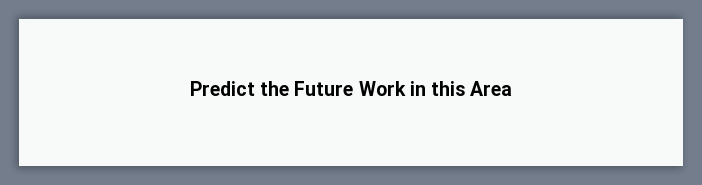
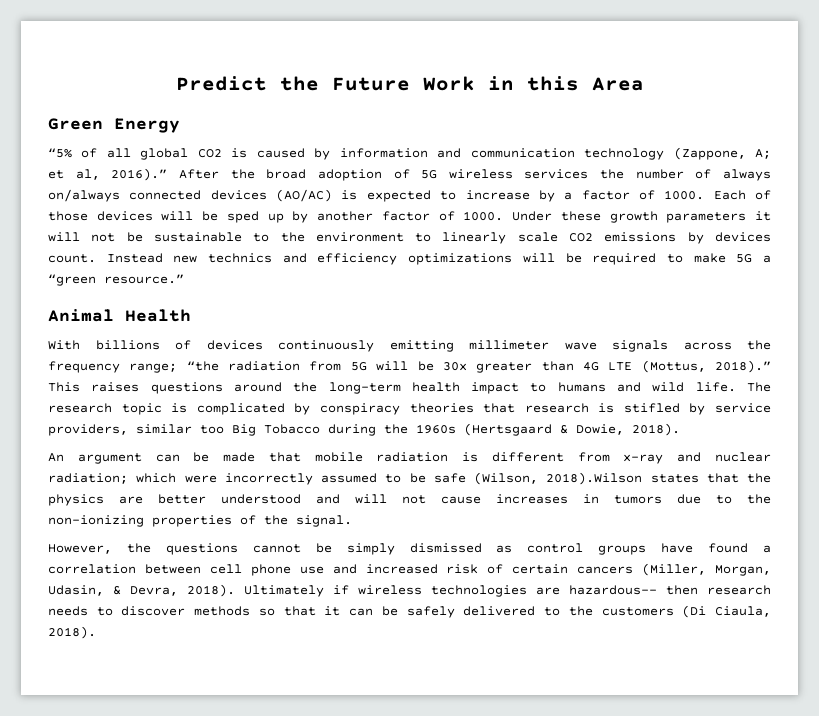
(513, 88) none -> [48,118,180,133] [48,147,771,160] [48,168,771,181] [48,189,771,202] [48,211,772,223] [48,232,771,244] [48,253,772,265] [48,274,184,286] [48,309,191,322] [48,340,771,352] [48,360,771,373] [48,382,771,394] [48,403,772,415] [48,423,680,436] [48,452,771,464] [48,472,771,485] [48,494,771,506] [48,515,352,527] [48,543,771,555] [48,563,771,576] [48,584,771,597] [48,605,772,618] [48,626,96,639] // Green Energy // “5% of all global CO2 is caused by information and communication technology (Zappone, A; et al, 2016).” After the broad adoption of 5G wireless services the number of always on/always connected devices (AO/AC) is expected to increase by a factor of 1000. Each of those devices will be sped up by another factor of 1000. Under these growth parameters it will not be sustainable to the environment to linearly scale CO2 emissions by devices count. Instead new technics and efficiency optimizations will be required to make 5G a “green resource.” // Animal Health // With billions of devices continuously emitting millimeter wave signals across the frequency range; “the radiation from 5G will be 30x greater than 4G LTE (Mottus, 2018).” This raises questions around the long-term health impact to humans and wild life. The research topic is complicated by conspiracy theories that research is stifled by service providers, similar too Big Tobacco during the 1960s (Hertsgaard & Dowie, 2018). // An argument can be made that mobile radiation is different from x-ray and nuclear radiation; which were incorrectly assumed to be safe (Wilson, 2018).Wilson states that the physics are better understood and will not cause increases in tumors due to the non-ionizing properties of the signal. // However, the questions cannot be simply dismissed as control groups have found a correlation between cell phone use and increased risk of certain cancers (Miller, Morgan, Udasin, & Devra, 2018). Ultimately if wireless technologies are hazardous-- then research needs to discover methods so that it can be safely delivered to the customers (Di Ciaula, 2018).

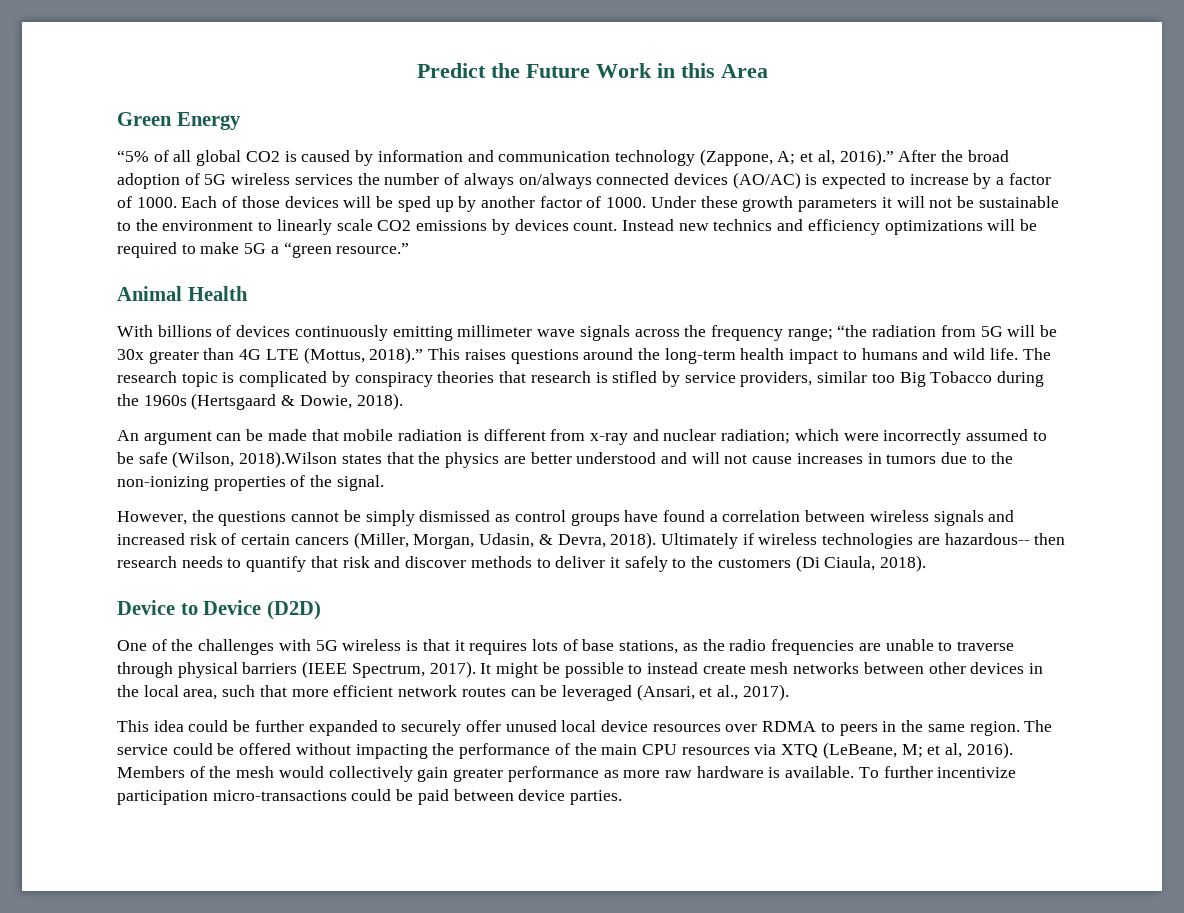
[209,564,324,576] cell phone use -> [869,510,984,526] wireless signals
[121,606,536,618] discover methods so that it can be safely delivered -> [246,556,668,572] quantify that risk and discover methods to deliver it safely
(96, 632) none -> [117,600,321,620] [117,639,1014,655] [117,661,1044,678] [117,684,789,701] [117,720,1053,736] [117,742,1013,759] [117,766,1017,782] [117,789,623,805] // Device to Device (D2D) // One of the challenges with 5G wireless is that it requires lots of base stations, as the radio frequencies are unable to traverse through physical barriers (IEEE Spectrum, 2017). It might be possible to instead create mesh networks between other devices in the local area, such that more efficient network routes can be leveraged (Ansari, et al., 2017). // This idea could be further expanded to securely offer unused local device resources over RDMA to peers in the same region. The service could be offered without impacting the performance of the main CPU resources via XTQ (LeBeane, M; et al, 2016). Members of the mesh would collectively gain greater performance as more raw hardware is available. To further incentivize participation micro-transactions could be paid between device parties.

